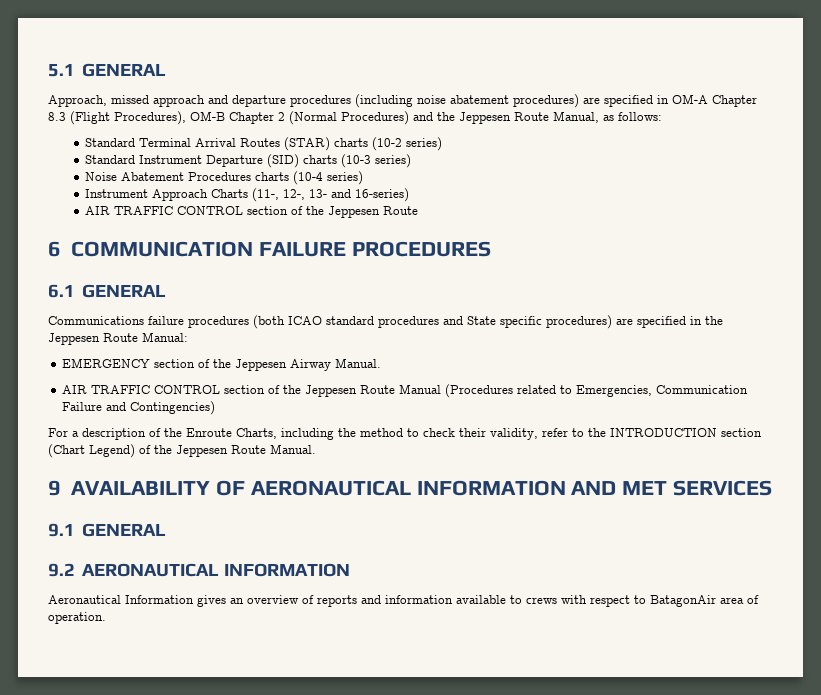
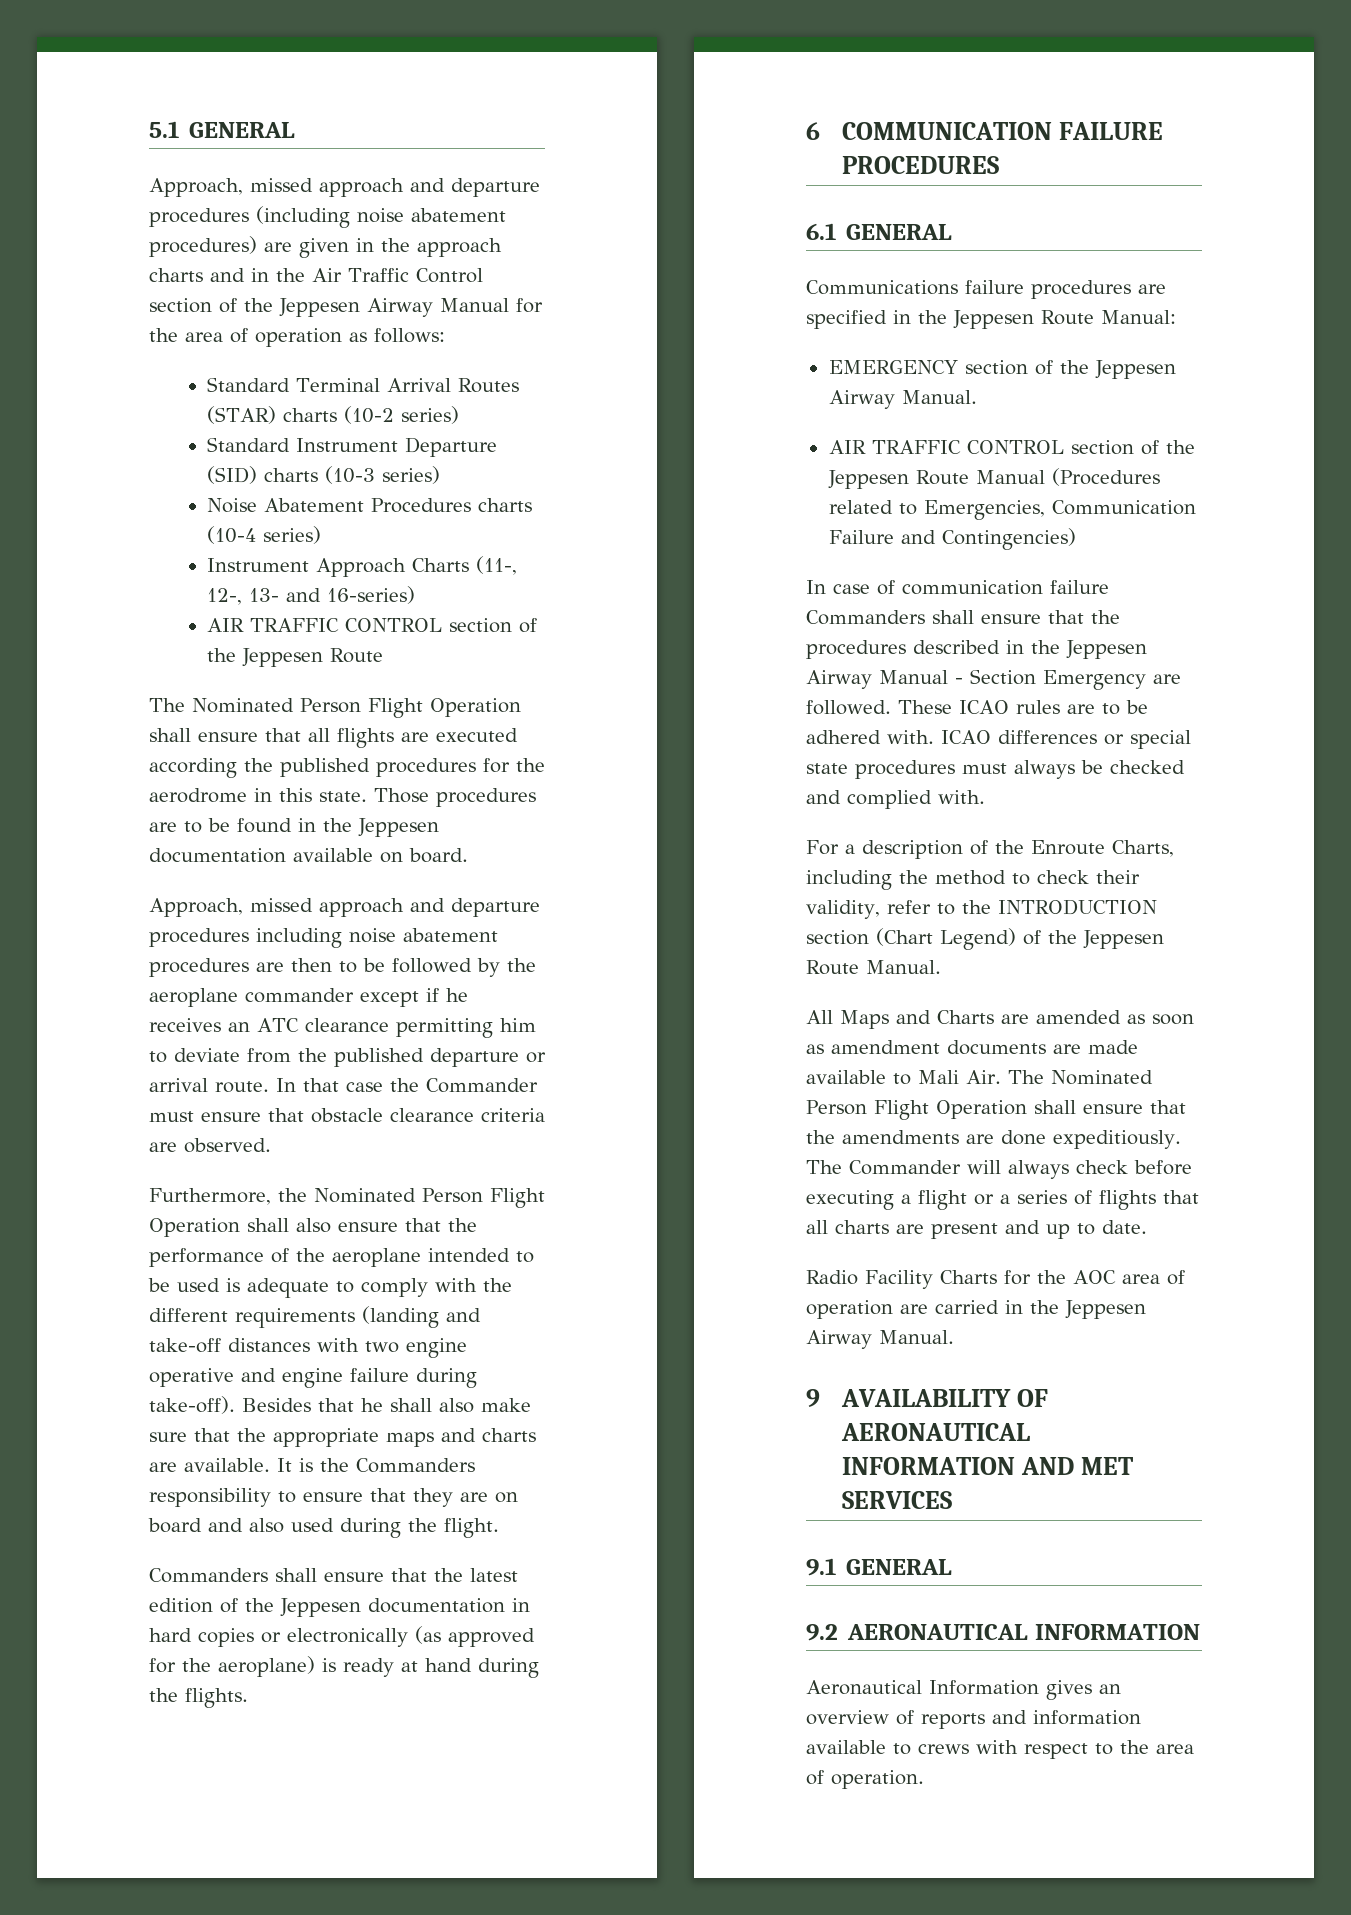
[604,94,757,107] [48,111,599,125] specified in OM-A Chapter 8.3 (Flight Procedures), OM-B Chapter 2 (Normal Procedures) and the Jeppesen Route Manual, -> [299,238,502,258] [149,268,483,283] [149,298,543,317] [149,328,342,347] given in the approach charts and in the Air Traffic Control section of the Jeppesen Airway Manual for the area of operation
(419, 210) none -> [149,698,521,718] [149,728,518,748] [149,758,545,778] [149,788,536,807] [149,818,439,837] [149,848,468,863] [149,898,540,917] [149,928,498,948] [149,958,536,977] [149,988,468,1007] [149,1018,536,1038] [149,1048,546,1067] [149,1078,538,1093] [149,1108,545,1123] [149,1138,271,1153] [149,1188,545,1208] [149,1218,477,1237] [149,1248,534,1267] [148,1278,512,1298] [149,1306,481,1328] [149,1338,467,1358] [149,1368,477,1388] [149,1396,532,1414] [149,1428,536,1447] [149,1458,475,1473] [149,1488,518,1507] [148,1518,499,1538] [149,1568,518,1583] [149,1598,530,1617] [149,1626,535,1647] [149,1656,539,1678] [149,1688,248,1708] // The Nominated Person Flight Operation shall ensure that all flights are executed according the published procedures for the aerodrome in this state. Those procedures are to be found in the Jeppesen documentation available on board. // Approach, missed approach and departure procedures including noise abatement procedures are then to be followed by the aeroplane commander except if he receives an ATC clearance permitting him to deviate from the published departure or arrival route. In that case the Commander must ensure that obstacle clearance criteria are observed. // Furthermore, the Nominated Person Flight Operation shall also ensure that the performance of the aeroplane intended to be used is adequate to comply with the different requirements (landing and take-off distances with two engine operative and engine failure during take-off). Besides that he shall also make sure that the appropriate maps and charts are available. It is the Commanders responsibility to ensure that they are on board and also used during the flight. // Commanders shall ensure that the latest edition of the Jeppesen documentation in hard copies or electronically (as approved for the aeroplane) is ready at hand during the flights.
[253,315,612,329] (both ICAO standard procedures and State specific procedures) -> (1131, 289) none
(216, 408) none -> [806,580,1109,595] [806,610,1120,625] [806,640,1147,659] [806,669,1181,690] [806,700,1148,715] [806,730,1191,749] [806,760,1185,779] [806,790,985,809] // In case of communication failure Commanders shall ensure that the procedures described in the Jeppesen Airway Manual - Section Emergency are followed. These ICAO rules are to be adhered with. ICAO differences or special state procedures must always be checked and complied with.
(316, 449) none -> [806,1010,1194,1029] [806,1040,1138,1055] [806,1070,1153,1085] [806,1100,1186,1120] [806,1130,1181,1149] [806,1160,1192,1179] [806,1190,1199,1210] [806,1220,1147,1239] [806,1270,1185,1289] [806,1300,1146,1319] [806,1330,954,1349] // All Maps and Charts are amended as soon as amendment documents are made available to Mali Air. The Nominated Person Flight Operation shall ensure that the amendments are done expeditiously. The Commander will always check before executing a flight or a series of flights that all charts are present and up to date. // Radio Facility Charts for the AOC area of operation are carried in the Jeppesen Airway Manual.
[650,595,716,607] BatagonAir -> [1120,1740,1149,1754] the

